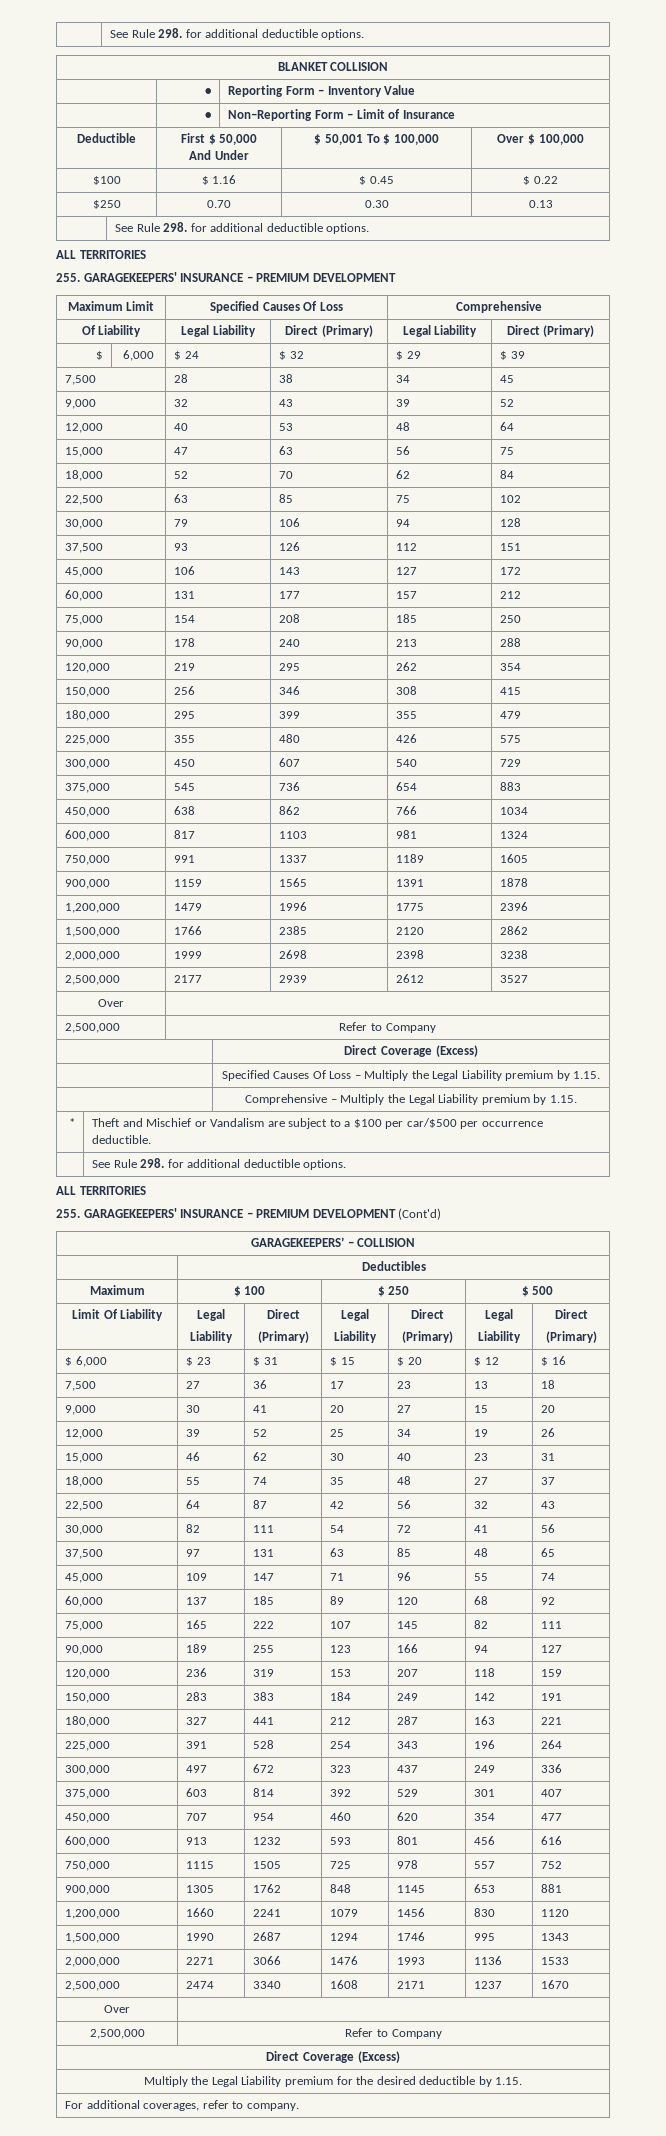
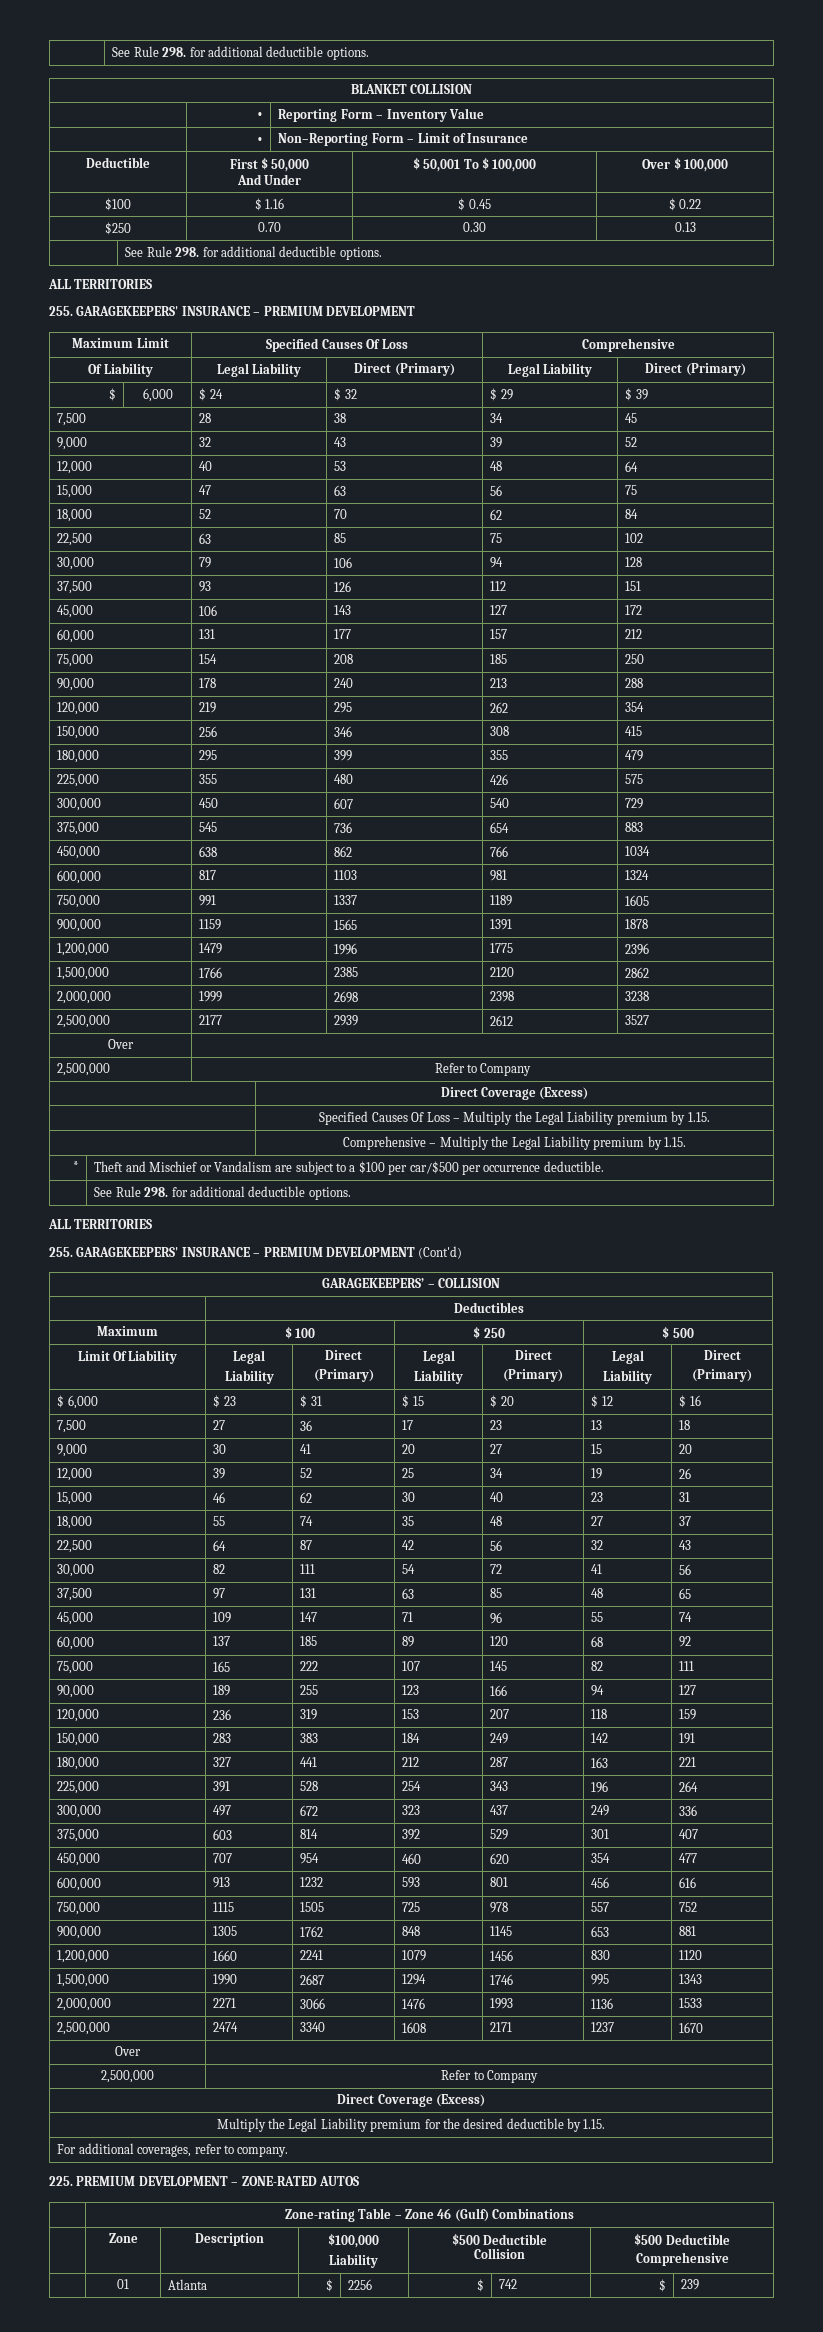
(299, 2107) none -> [49,2176,359,2186] [284,2208,575,2222] [108,2233,138,2243] [195,2233,264,2246] [328,2233,379,2248] [329,2254,378,2268] [451,2233,548,2246] [474,2248,525,2259] [634,2233,730,2246] [635,2252,729,2266] [117,2279,129,2289] [168,2279,208,2290] [325,2279,333,2292] [348,2279,373,2290] [476,2279,484,2292] [499,2279,518,2289] [658,2279,666,2292] [681,2279,700,2290] // 225. PREMIUM DEVELOPMENT – ZONE-RATED AUTOS // | Zone-rating Table – Zone 46 (Gulf) Combinations // | Zone | Description | $100,000 // Liability | $500 Deductible // Collision | $500 Deductible // Comprehensive // | 01 | Atlanta | $ | 2256 | $ | 742 | $ | 239

